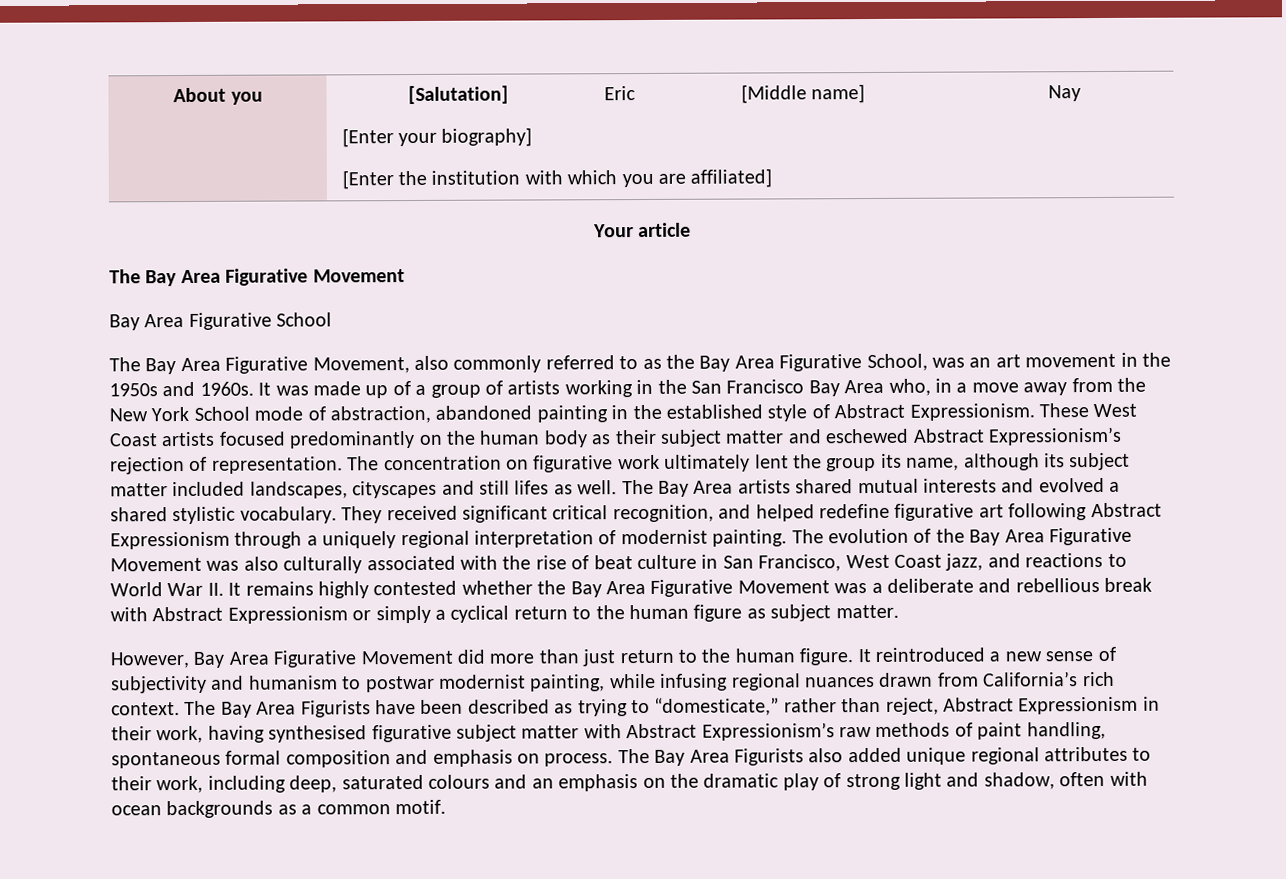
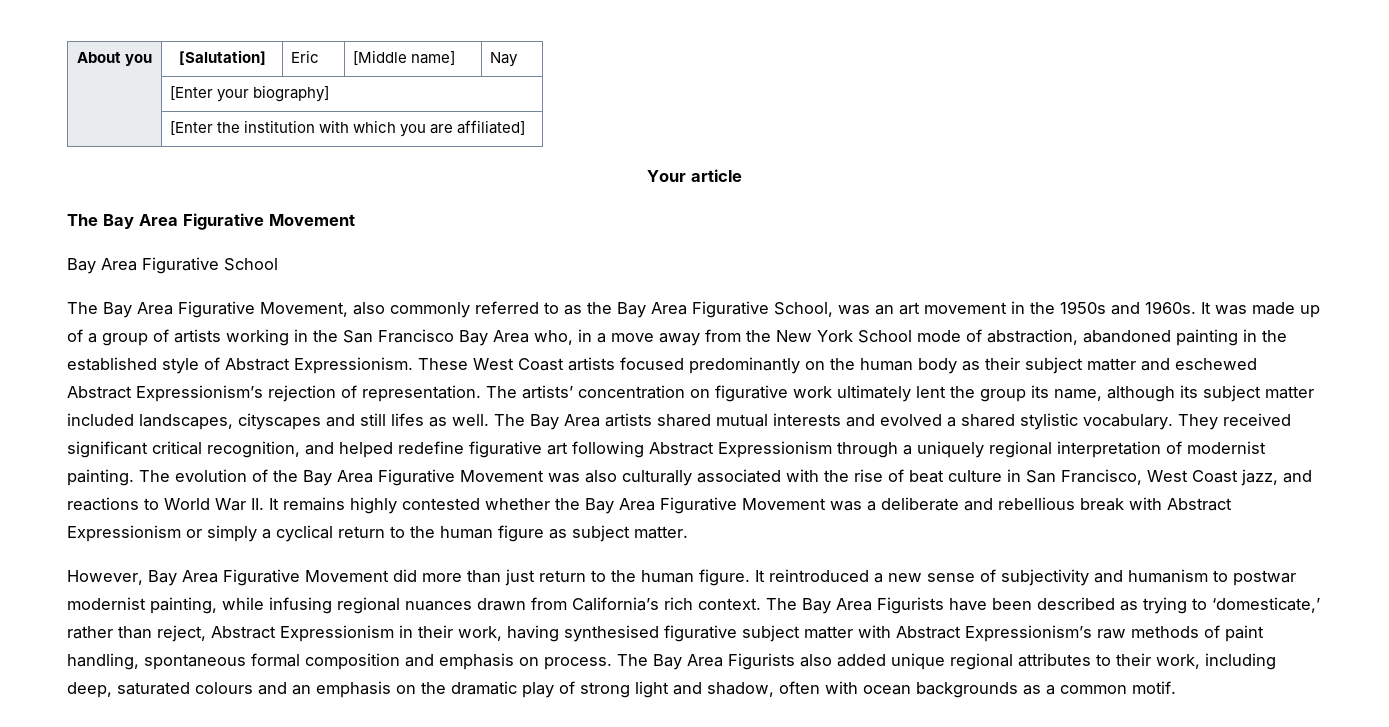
(380, 463) none -> [522,385,573,399] artists’
[654,697,780,716] “domesticate,” -> [1212,597,1320,613] ‘domesticate,’

